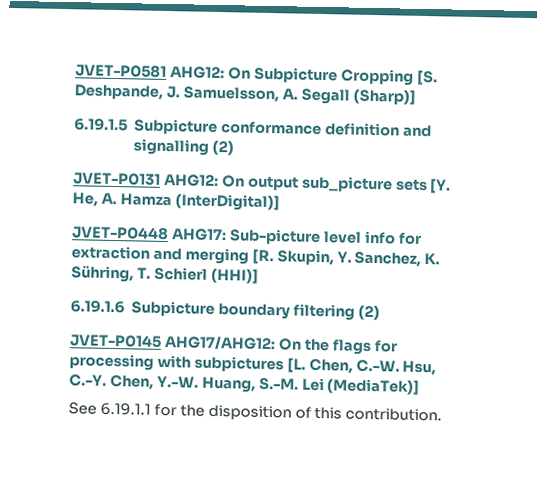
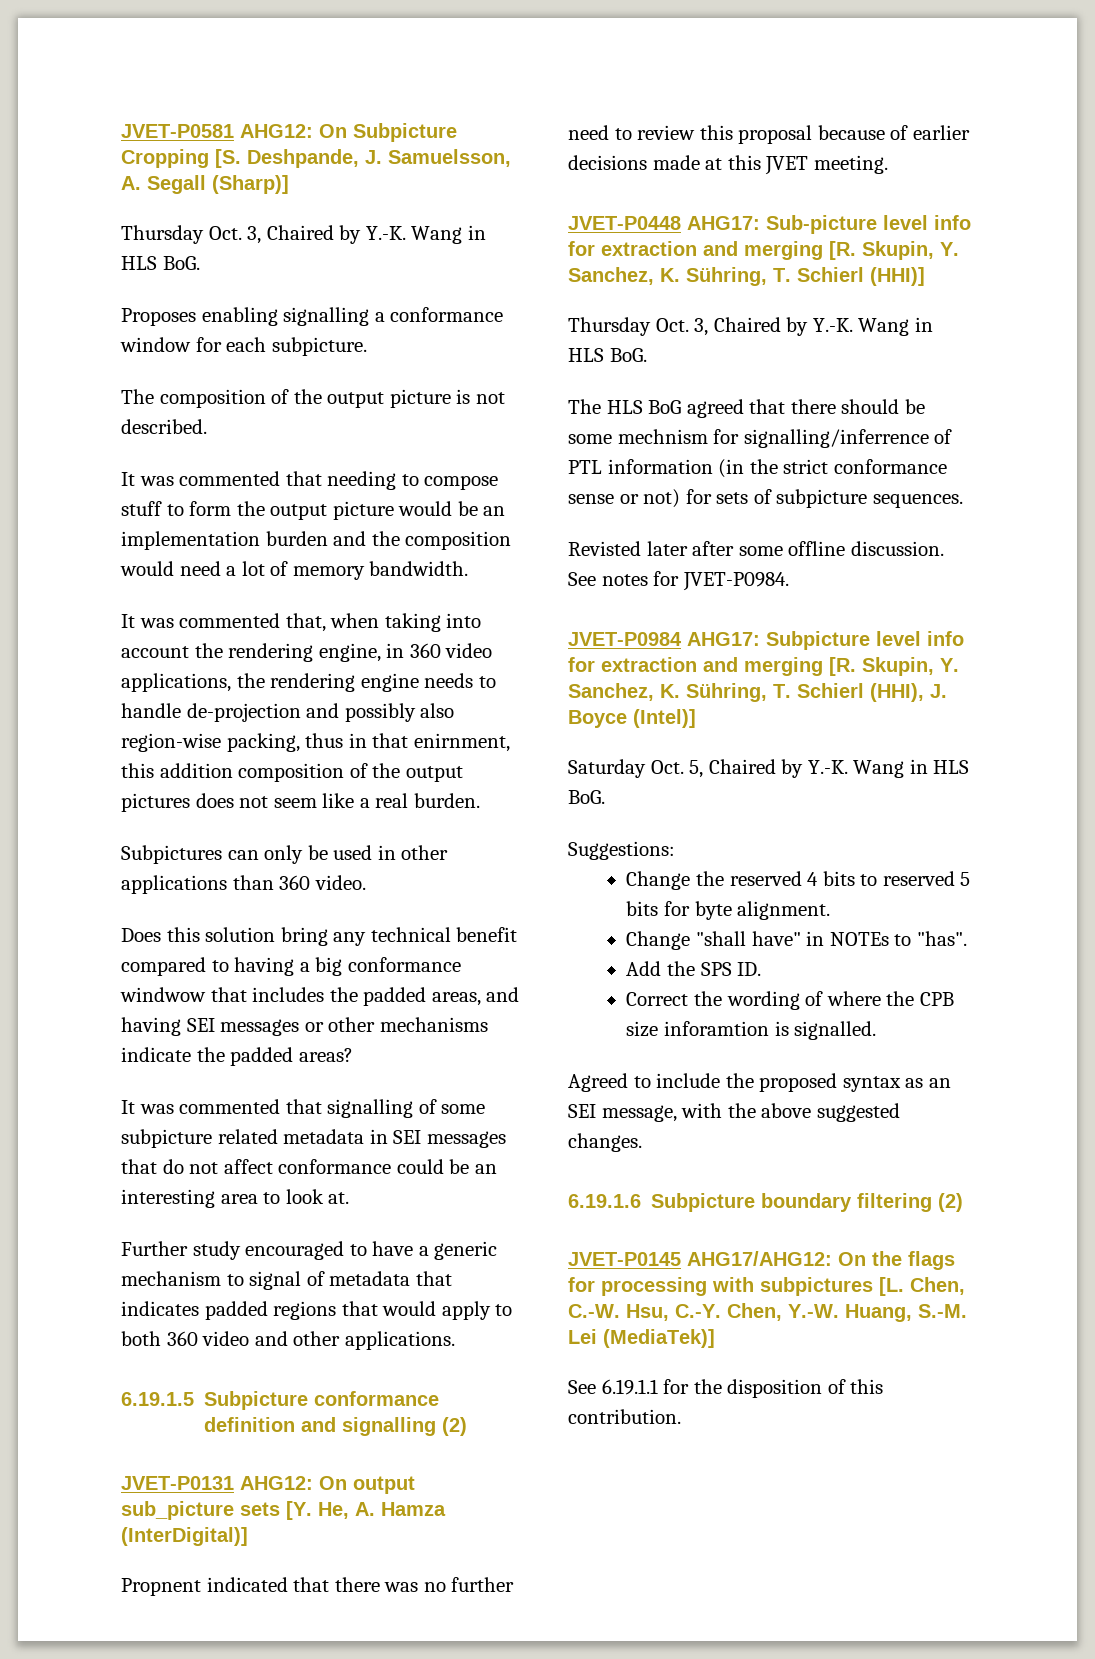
(416, 96) none -> [121,225,486,244] [121,256,200,270] [121,307,504,326] [120,337,367,356] [121,389,505,408] [121,419,207,434] [121,471,499,490] [121,501,506,520] [121,531,512,550] [120,561,469,580] [121,613,482,632] [121,643,493,662] [121,673,496,692] [121,703,455,722] [121,733,510,752] [121,763,463,782] [121,793,480,812] [121,845,449,864] [121,875,366,894] [121,927,518,946] [121,957,461,976] [120,987,520,1006] [121,1017,488,1036] [121,1047,353,1066] [121,1099,486,1118] [121,1129,506,1148] [121,1159,497,1174] [121,1189,350,1208] [121,1241,498,1260] [121,1271,452,1290] [121,1301,513,1320] [121,1331,455,1350] // Thursday Oct. 3, Chaired by Y.-K. Wang in HLS BoG. // Proposes enabling signalling a conformance window for each subpicture. // The composition of the output picture is not described. // It was commented that needing to compose stuff to form the output picture would be an implementation burden and the composition would need a lot of memory bandwidth. // It was commented that, when taking into account the rendering engine, in 360 video applications, the rendering engine needs to handle de-projection and possibly also region-wise packing, thus in that enirnment, this addition composition of the output pictures does not seem like a real burden. // Subpictures can only be used in other applications than 360 video. // Does this solution bring any technical benefit compared to having a big conformance windwow that includes the padded areas, and having SEI messages or other mechanisms indicate the padded areas? // It was commented that signalling of some subpicture related metadata in SEI messages that do not affect conformance could be an interesting area to look at. // Further study encouraged to have a generic mechanism to signal of metadata that indicates padded regions that would apply to both 360 video and other applications.
(280, 202) none -> [121,1577,515,1596] [568,125,970,144] [568,155,888,175] // Propnent indicated that there was no further need to review this proposal because of earlier decisions made at this JVET meeting.
(259, 275) none -> [568,317,933,336] [568,348,647,362] [568,399,925,418] [568,429,953,448] [568,459,947,478] [568,489,963,508] [568,541,944,556] [568,571,789,591] [568,631,964,650] [568,657,959,676] [568,683,947,702] [568,709,696,728] [568,759,970,778] [568,790,605,804] [568,841,675,860] [626,871,971,890] [626,901,831,920] [626,931,967,950] [626,961,762,976] [626,991,954,1010] [626,1021,877,1040] [568,1073,951,1092] [568,1103,900,1122] [568,1133,642,1152] // Thursday Oct. 3, Chaired by Y.-K. Wang in HLS BoG. // The HLS BoG agreed that there should be some mechnism for signalling/inferrence of PTL information (in the strict conformance sense or not) for sets of subpicture sequences. // Revisted later after some offline discussion. See notes for JVET-P0984. // JVET-P0984 AHG17: Subpicture level info for extraction and merging [R. Skupin, Y. Sanchez, K. Sühring, T. Schierl (HHI), J. Boyce (Intel)] // Saturday Oct. 5, Chaired by Y.-K. Wang in HLS BoG. // Suggestions: // Change the reserved 4 bits to reserved 5 bits for byte alignment. // Change "shall have" in NOTEs to "has". // Add the SPS ID. // Correct the wording of where the CPB size inforamtion is signalled. // Agreed to include the proposed syntax as an SEI message, with the above suggested changes.

